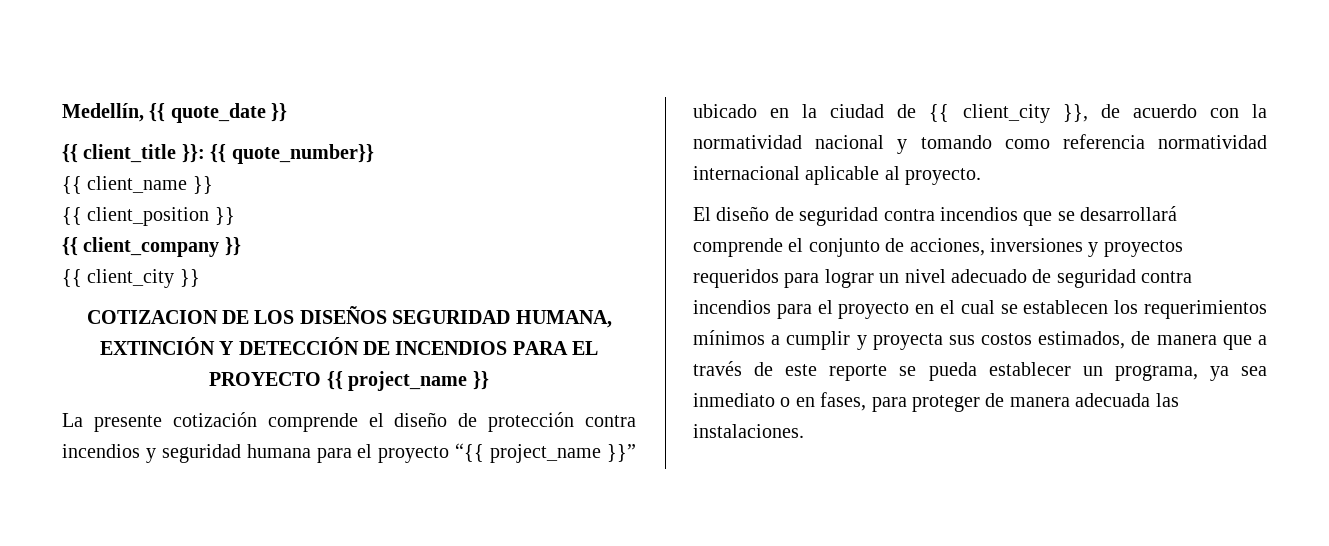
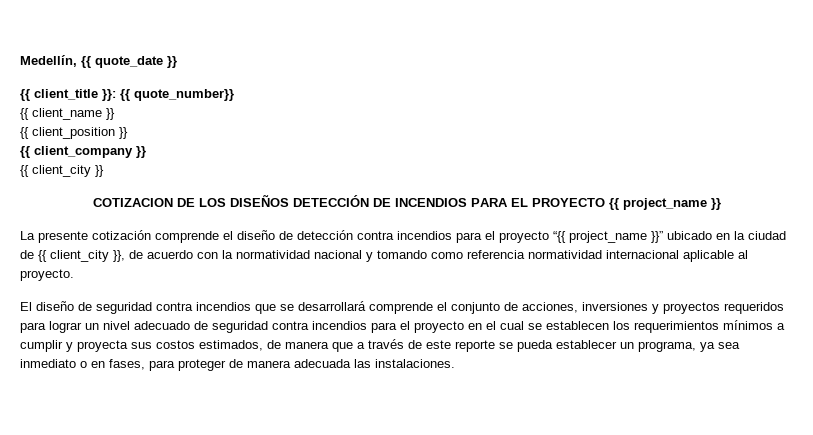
[392,310,612,328] [99,337,235,355] SEGURIDAD HUMANA, EXTINCIÓN Y -> (289, 201) none
[488,412,636,432] [62,444,311,463] protección contra incendios y seguridad humana -> [297,230,452,240] detección contra incendios

